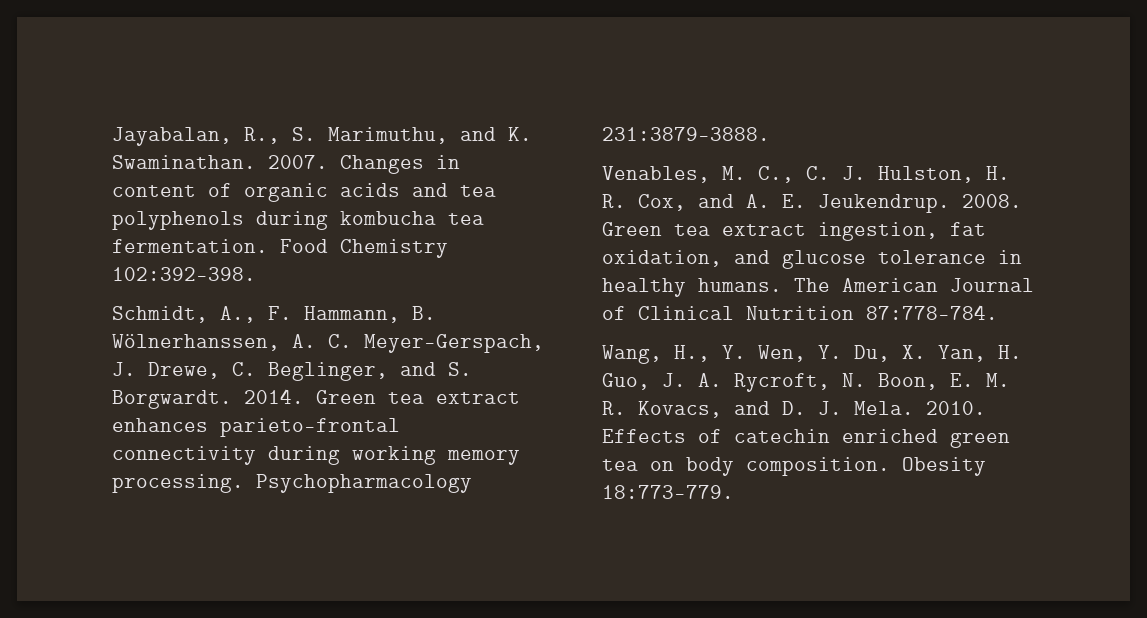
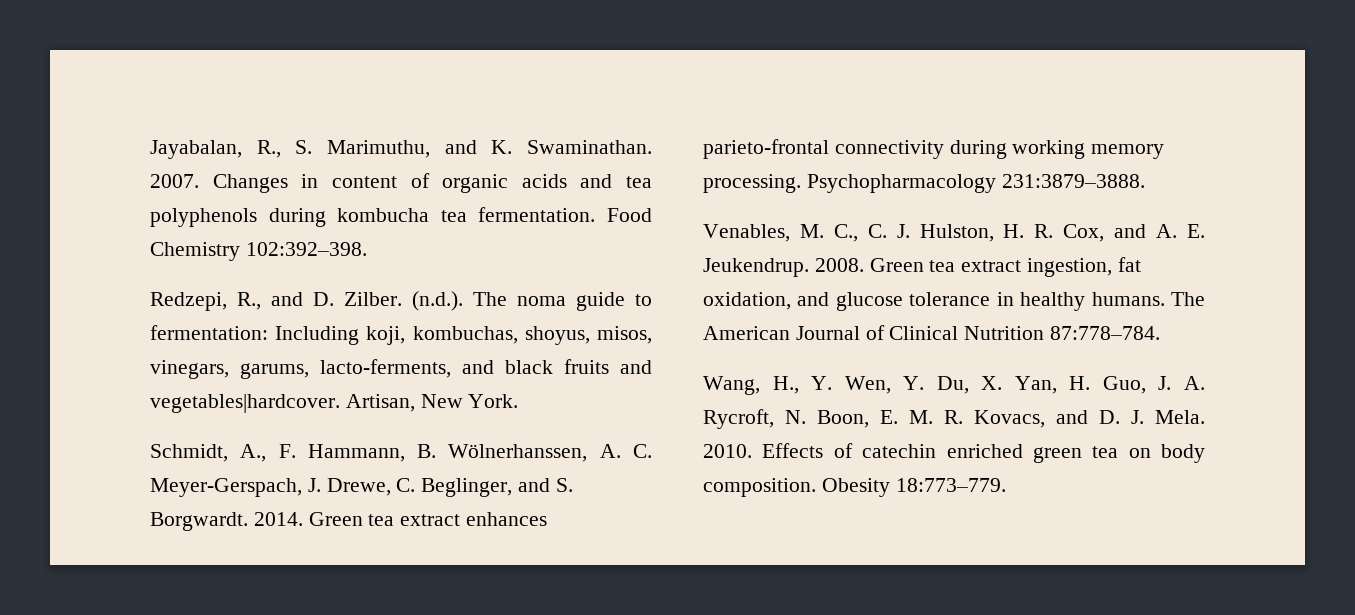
(256, 274) none -> [150,291,652,311] [150,325,652,345] [150,359,652,379] [150,394,519,413] // Redzepi, R., and D. Zilber. (n.d.). The noma guide to fermentation: Including koji, kombuchas, shoyus, misos, vinegars, garums, lacto-ferments, and black fruits and vegetables|hardcover. Artisan, New York.

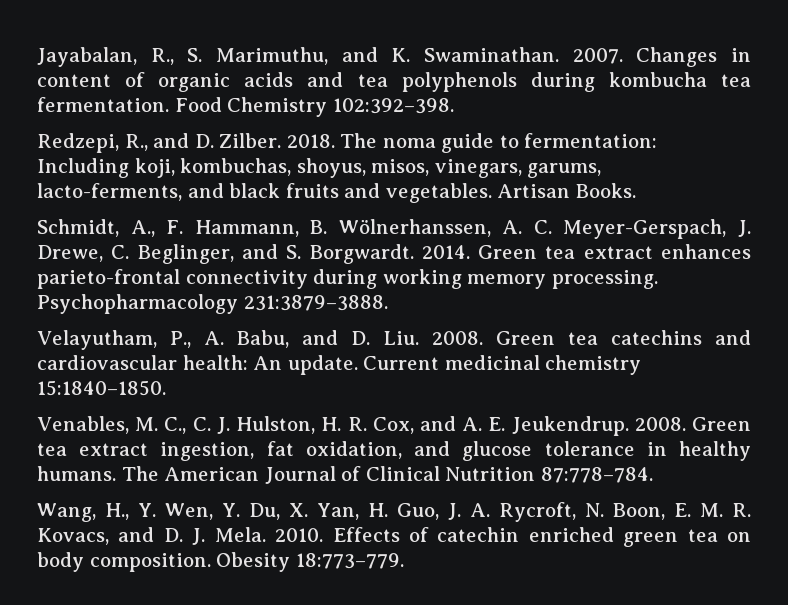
[412,291,463,311] (n.d.). -> [286,134,335,148] 2018.
[150,394,519,413] vegetables|hardcover. Artisan, New York. -> [385,183,636,203] vegetables. Artisan Books.
(1145, 181) none -> [37,330,751,350] [37,355,642,375] [37,380,166,396] // Velayutham, P., A. Babu, and D. Liu. 2008. Green tea catechins and cardiovascular health: An update. Current medicinal chemistry 15:1840–1850.

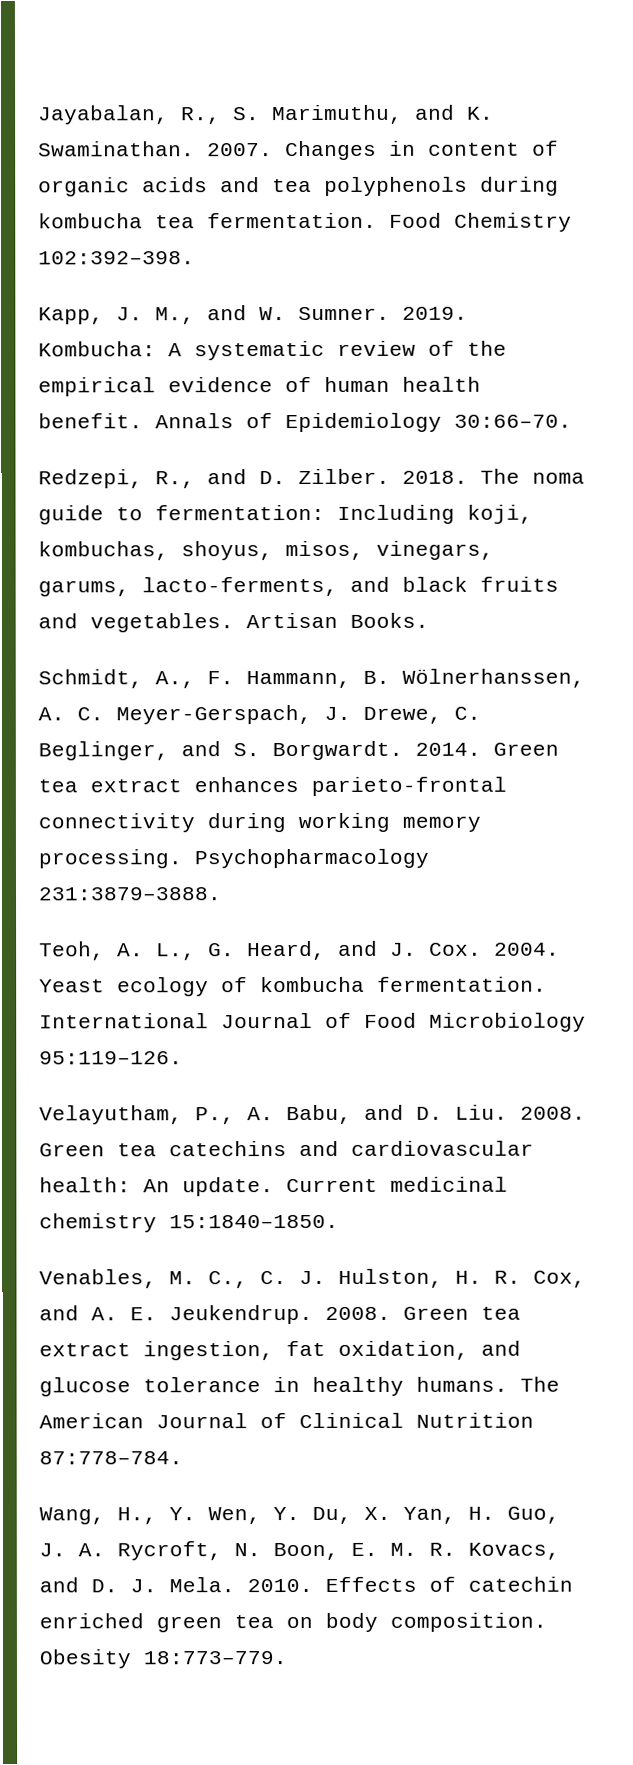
(454, 106) none -> [38,305,468,325] [38,340,507,361] [38,376,481,397] [38,412,572,433] // Kapp, J. M., and W. Sumner. 2019. Kombucha: A systematic review of the empirical evidence of human health benefit. Annals of Epidemiology 30:66–70.
(388, 303) none -> [39,940,560,961] [39,976,547,997] [39,1012,586,1032] [39,1051,183,1065] // Teoh, A. L., G. Heard, and J. Cox. 2004. Yeast ecology of kombucha fermentation. International Journal of Food Microbiology 95:119–126.

